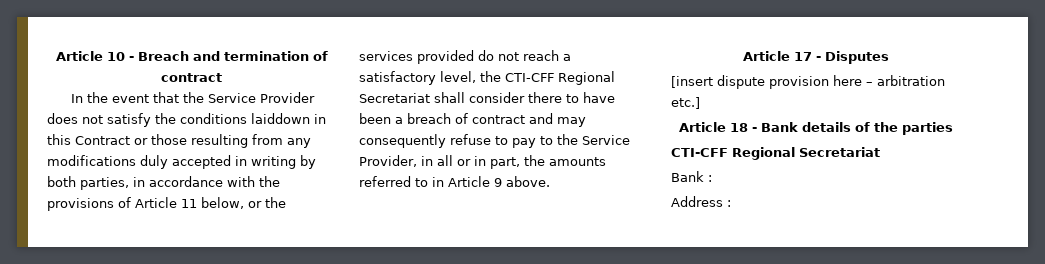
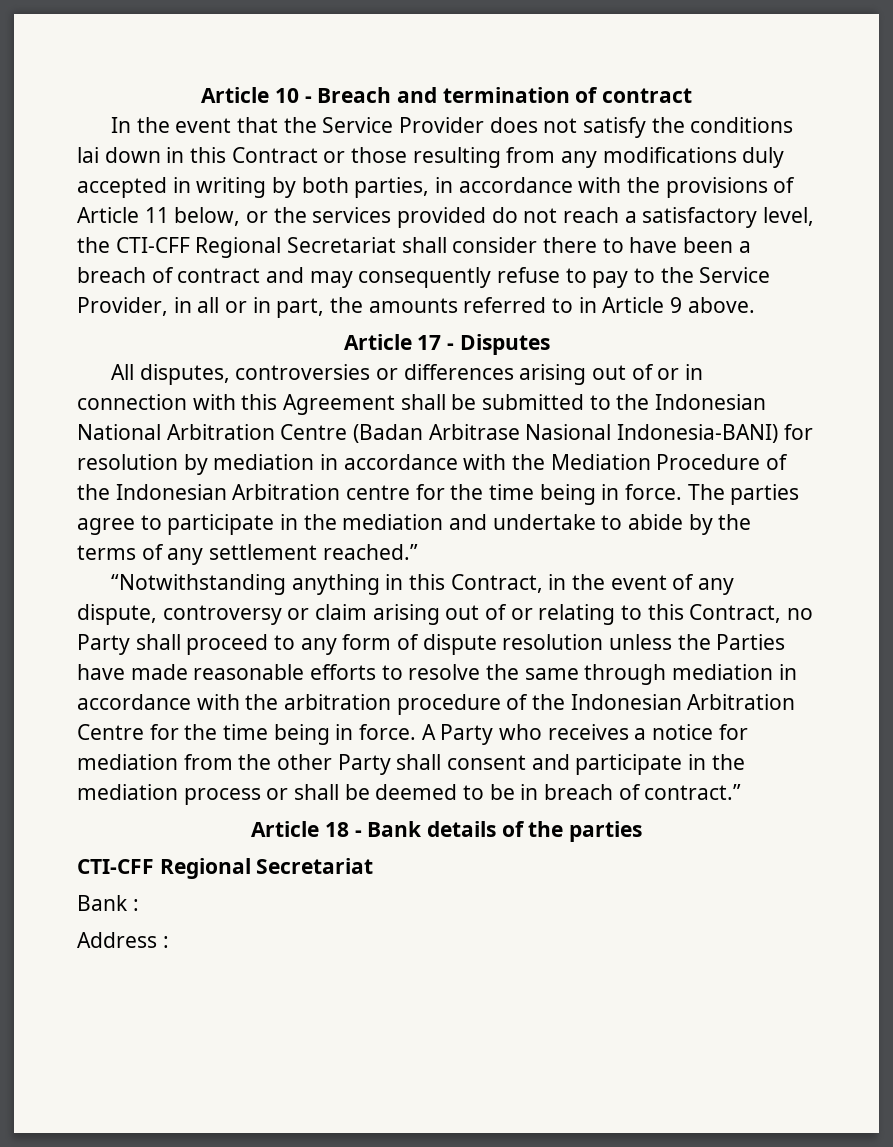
[251,113,310,124] laiddown -> [77,147,161,163] lai down
[671,75,945,89] [671,97,700,109] [insert dispute provision here – arbitration etc.] -> [110,364,703,385] [77,394,767,415] [77,424,813,443] [77,454,789,475] [77,484,800,505] [77,514,752,535] [77,544,418,565] [110,574,734,595] [77,604,814,625] [77,634,786,655] [77,664,797,685] [77,694,796,715] [77,724,748,745] [77,754,745,775] [77,784,742,805] All disputes, controversies or differences arising out of or in connection with this Agreement shall be submitted to the Indonesian National Arbitration Centre (Badan Arbitrase Nasional Indonesia-BANI) for resolution by mediation in accordance with the Mediation Procedure of the Indonesian Arbitration centre for the time being in force. The parties agree to participate in the mediation and undertake to abide by the terms of any settlement reached.” // “Notwithstanding anything in this Contract, in the event of any dispute, controversy or claim arising out of or relating to this Contract, no Party shall proceed to any form of dispute resolution unless the Parties have made reasonable efforts to resolve the same through mediation in accordance with the arbitration procedure of the Indonesian Arbitration Centre for the time being in force. A Party who receives a notice for mediation from the other Party shall consent and participate in the mediation process or shall be deemed to be in breach of contract.”

